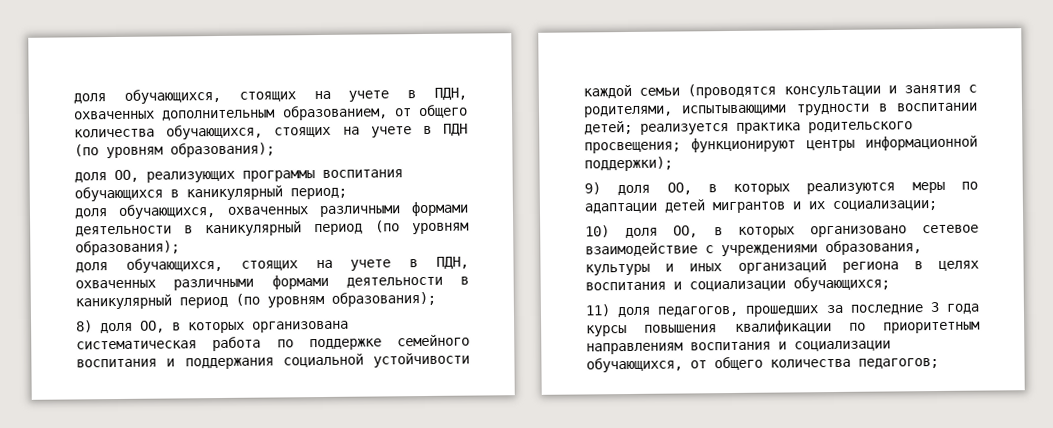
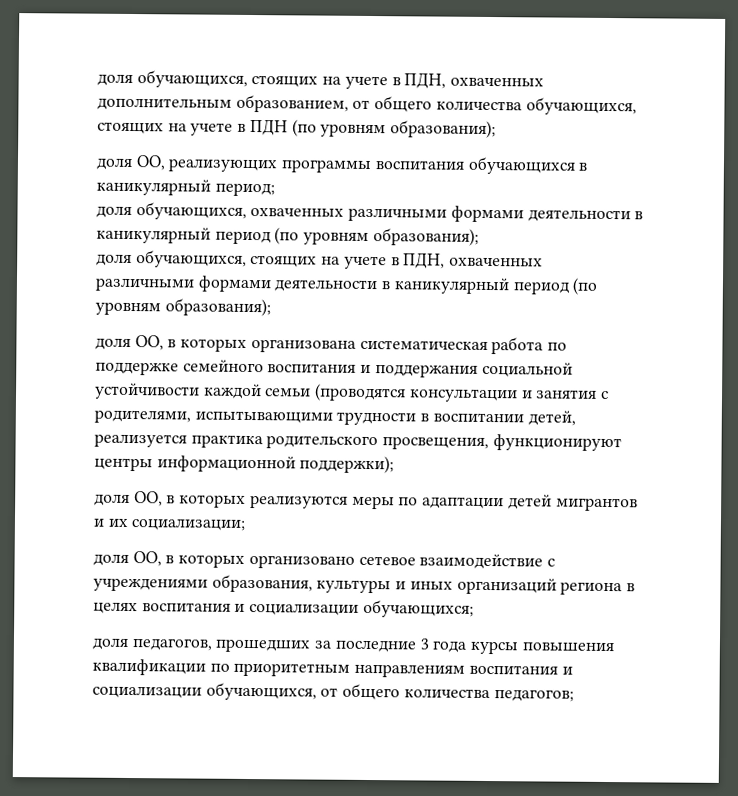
[76,320,93,333] 8) -> (271, 307) none
[584,120,633,135] детей; -> [527,410,576,426] детей,
[584,141,681,154] просвещения; -> [382,436,490,451] просвещения,
[584,182,601,195] 9) -> (395, 464) none
[585,225,610,238] 10) -> (246, 524) none
[585,304,611,317] 11) -> (474, 608) none

